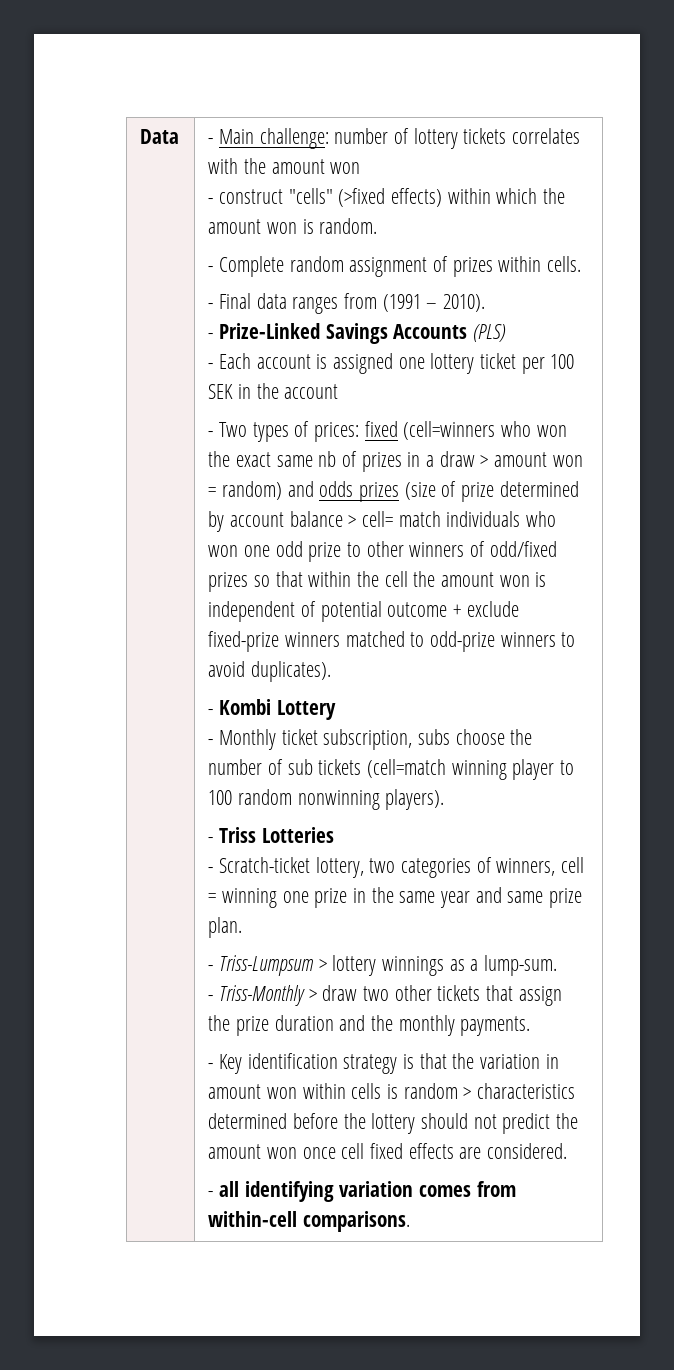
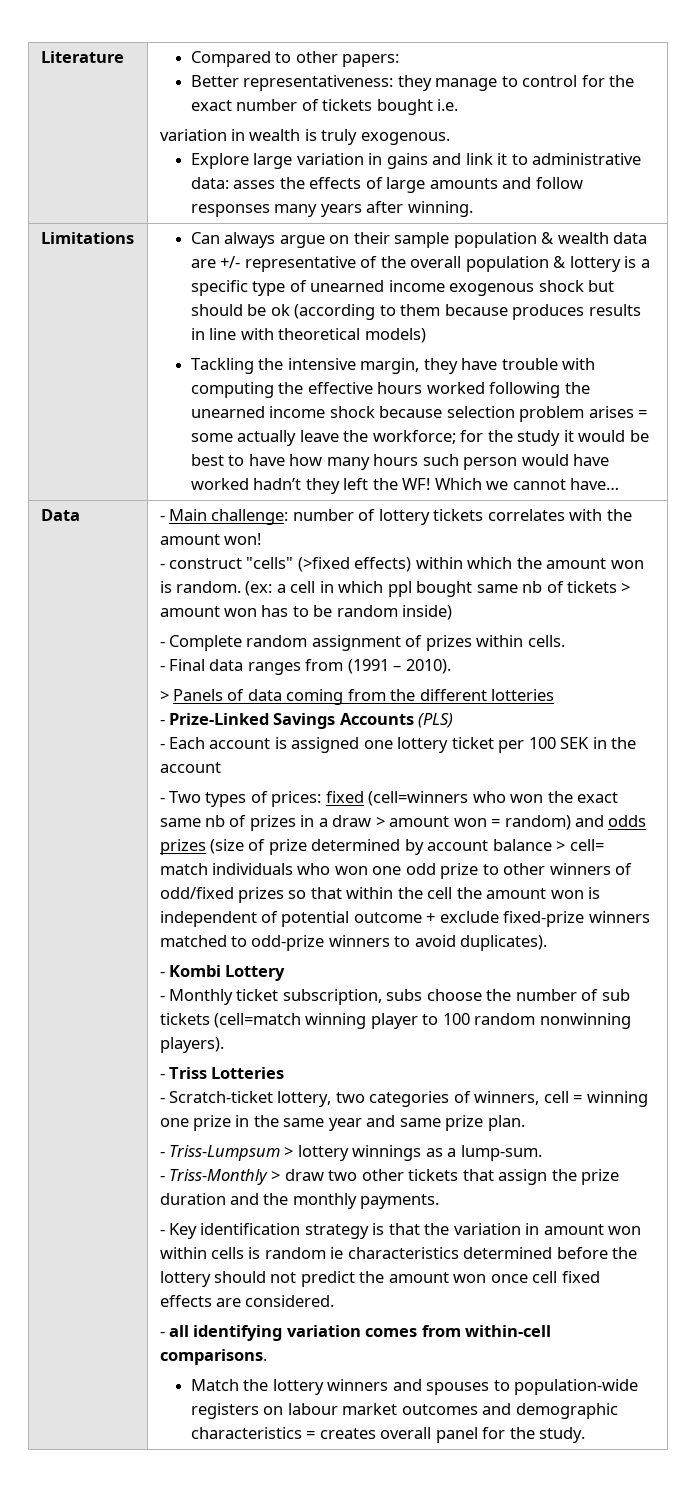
(140, 136) none -> [40,51,124,63] [191,51,400,67] [191,75,635,91] [191,99,459,115] [159,129,450,145] [191,153,642,169] [191,177,583,193] [191,201,473,217] [40,232,134,244] [191,232,648,248] [191,256,650,272] [191,280,615,296] [191,304,641,320] [191,328,426,343] [191,358,596,374] [191,382,590,398] [191,406,648,422] [191,430,649,446] [191,454,610,470] [191,478,620,494] Literature | Compared to other papers: // Better representativeness: they manage to control for the exact number of tickets bought i.e. // variation in wealth is truly exogenous. // Explore large variation in gains and link it to administrative data: asses the effects of large amounts and follow responses many years after winning. // Limitations | Can always argue on their sample population & wealth data are +/- representative of the overall population & lottery is a specific type of unearned income exogenous shock but should be ok (according to them because produces results in line with theoretical models) // Tackling the intensive margin, they have trouble with computing the effective hours worked following the unearned income shock because selection problem arises = some actually leave the workforce; for the study it would be best to have how many hours such person would have worked hadn’t they left the WF! Which we cannot have… //
[330,162,361,174] won -> [224,533,262,545] won!
(378, 226) none -> [245,581,631,597] [159,605,453,620] (ex: a cell in which ppl bought same nb of tickets > amount won has to be random inside)
(486, 303) none -> [159,689,555,705] // > Panels of data coming from the different lotteries
[463,1087,472,1099] > -> [330,1247,344,1259] ie
(411, 1221) none -> [191,1379,639,1395] [191,1403,618,1419] [191,1427,586,1443] // Match the lottery winners and spouses to population-wide registers on labour market outcomes and demographic characteristics = creates overall panel for the study.

